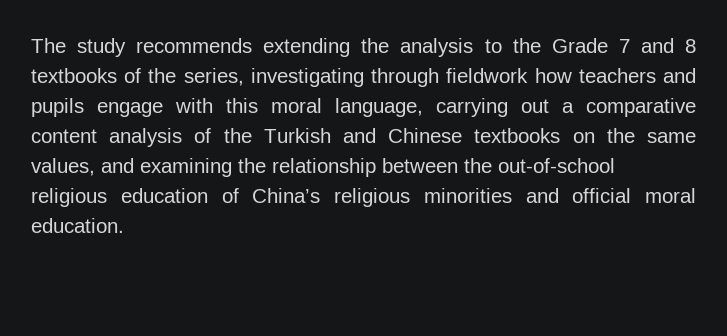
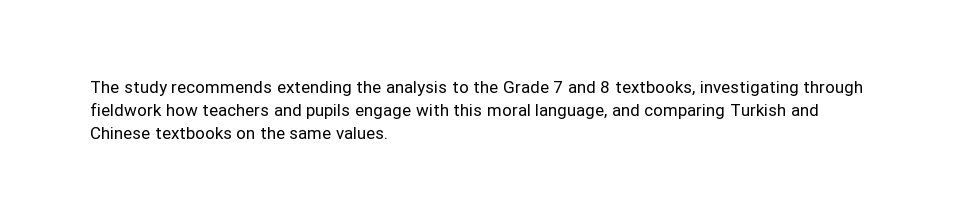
[31,68,244,86] textbooks of the series, -> [615,81,696,96] textbooks,
[436,98,696,117] [31,128,252,147] carrying out a comparative content analysis of the -> [611,104,726,119] and comparing
[31,158,615,177] [31,188,696,207] [31,218,124,233] values, and examining the relationship between the out-of-school religious education of China’s religious minorities and official moral education. -> [335,127,388,139] values.

